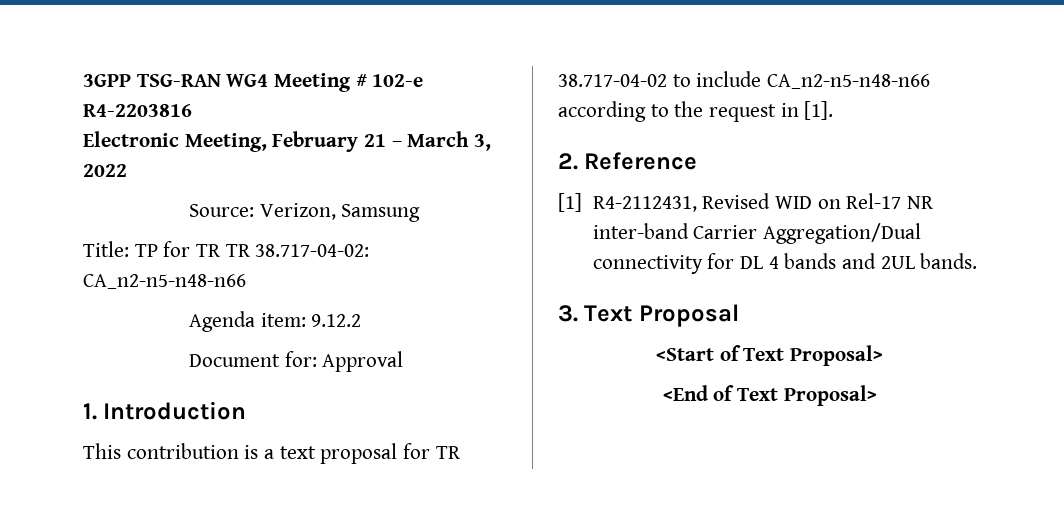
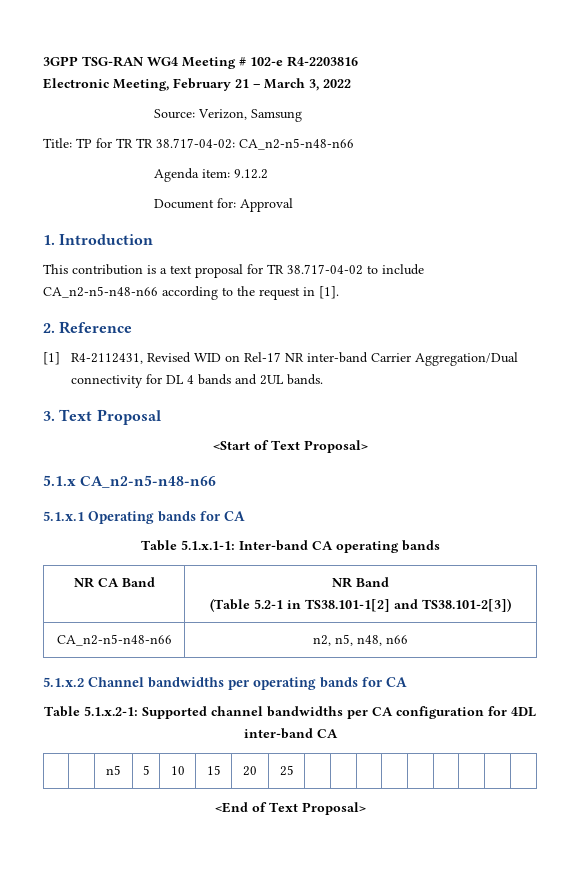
(884, 355) none -> [43,475,217,488] [43,511,245,524] [140,540,440,553] [73,577,155,588] [332,577,389,588] [210,598,511,612] [56,634,172,646] [313,634,408,646] [43,677,407,690] [44,706,536,719] [243,728,338,739] [106,765,121,775] [142,765,150,775] [170,766,185,775] [206,765,221,775] [243,766,257,776] [279,765,294,776] // 5.1.x CA_n2-n5-n48-n66 // 5.1.x.1 Operating bands for CA // Table 5.1.x.1-1: Inter-band CA operating bands // NR CA Band | NR Band // (Table 5.2-1 in TS38.101-1[2] and TS38.101-2[3]) // CA_n2-n5-n48-n66 | n2, n5, n48, n66 // 5.1.x.2 Channel bandwidths per operating bands for CA // Table 5.1.x.2-1: Supported channel bandwidths per CA configuration for 4DL inter-band CA // | | n5 | 5 | 10 | 15 | 20 | 25 | | | | | | | | |

